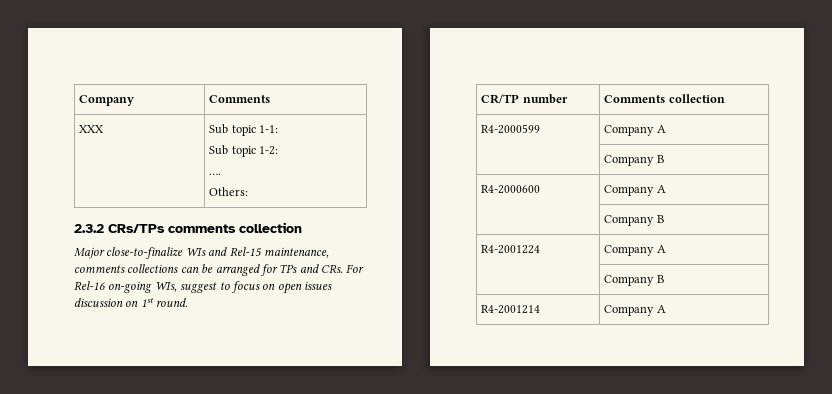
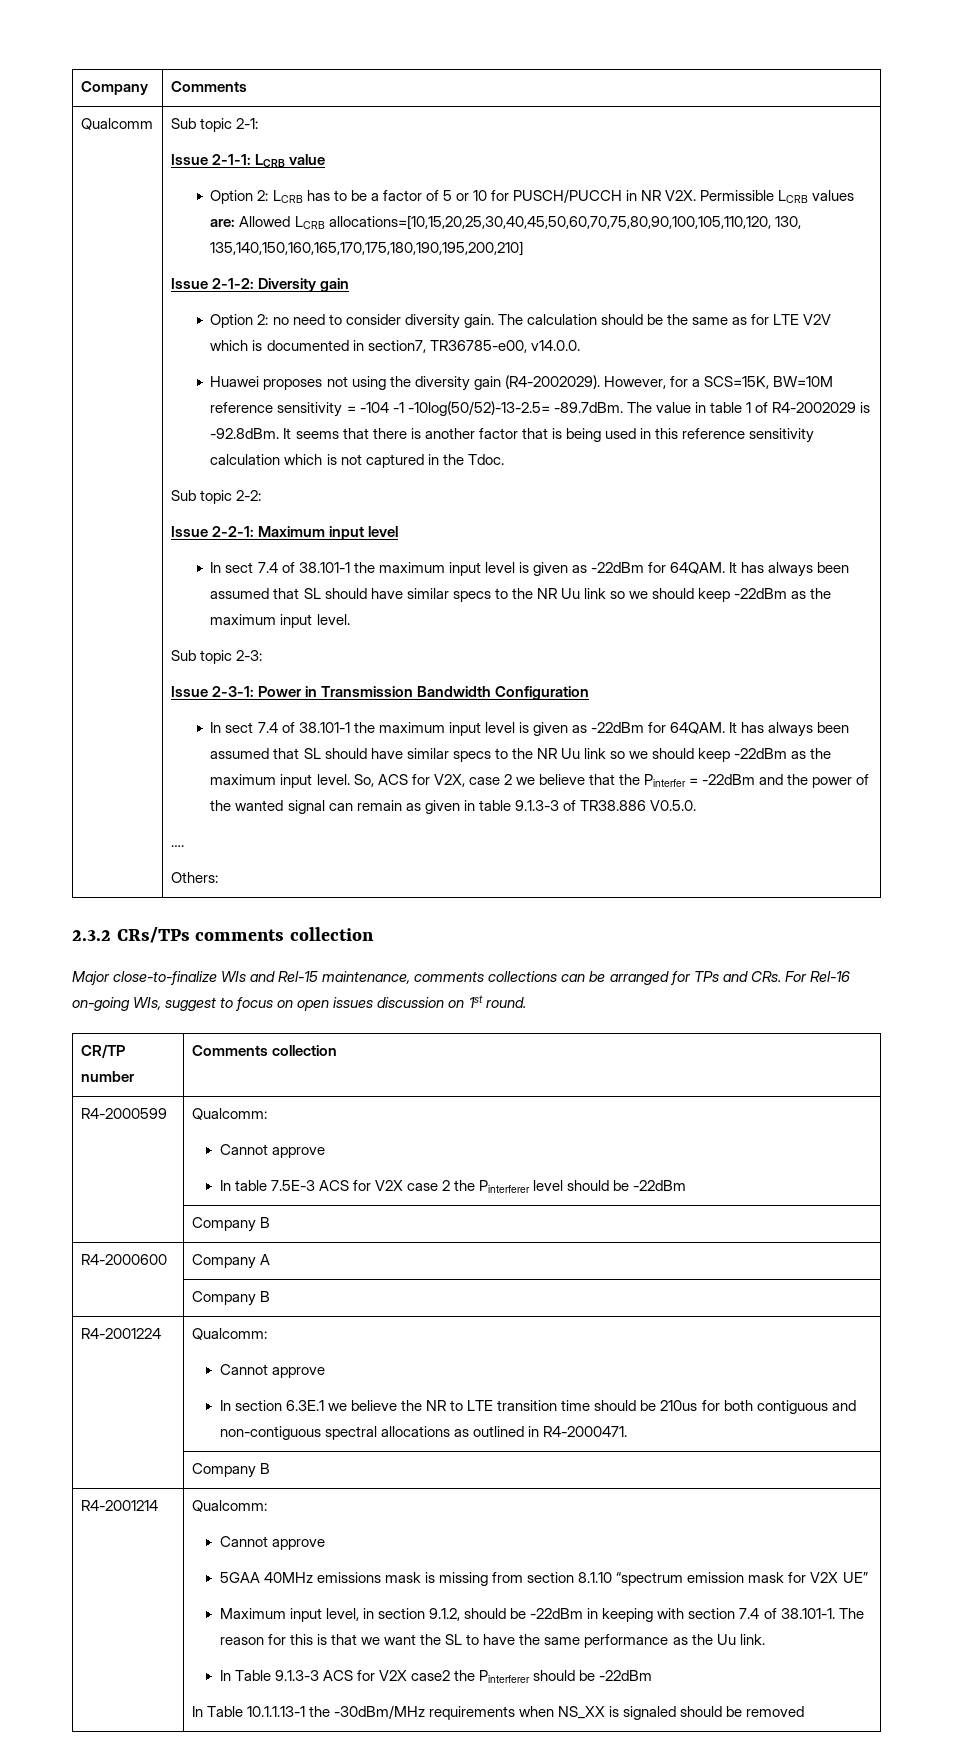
[79,125,105,133] [209,124,279,136] [209,145,279,157] XXX | Sub topic 1-1: // Sub topic 1-2: -> [80,118,153,130] [170,118,258,132] [170,154,325,167] [210,189,855,204] [210,215,801,230] [210,241,524,256] [170,278,349,292] [210,314,832,329] [210,340,580,353] [210,375,834,391] [210,401,871,417] [210,428,815,443] [210,454,504,468] [170,490,261,504] [170,526,398,540] [210,562,850,577] [210,588,832,602] [210,614,350,628] [170,650,262,664] [170,686,590,700] [210,722,850,737] [210,748,832,762] [210,774,870,788] [210,800,697,814] Qualcomm | Sub topic 2-1: // Issue 2-1-1: LCRB value // Option 2: LCRB has to be a factor of 5 or 10 for PUSCH/PUCCH in NR V2X. Permissible LCRB values are: Allowed LCRB allocations=[10,15,20,25,30,40,45,50,60,70,75,80,90,100,105,110,120, 130, 135,140,150,160,165,170,175,180,190,195,200,210] // Issue 2-1-2: Diversity gain // Option 2: no need to consider diversity gain. The calculation should be the same as for LTE V2V which is documented in section7, TR36785-e00, v14.0.0. // Huawei proposes not using the diversity gain (R4-2002029). However, for a SCS=15K, BW=10M reference sensitivity = -104 -1 -10log(50/52)-13-2.5= -89.7dBm. The value in table 1 of R4-2002029 is -92.8dBm. It seems that there is another factor that is being used in this reference sensitivity calculation which is not captured in the Tdoc. // Sub topic 2-2: // Issue 2-2-1: Maximum input level // In sect 7.4 of 38.101-1 the maximum input level is given as -22dBm for 64QAM. It has always been assumed that SL should have similar specs to the NR Uu link so we should keep -22dBm as the maximum input level. // Sub topic 2-3: // Issue 2-3-1: Power in Transmission Bandwidth Configuration // In sect 7.4 of 38.101-1 the maximum input level is given as -22dBm for 64QAM. It has always been assumed that SL should have similar specs to the NR Uu link so we should keep -22dBm as the maximum input level. So, ACS for V2X, case 2 we believe that the Pinterfer = -22dBm and the power of the wanted signal can remain as given in table 9.1.3-3 of TR38.886 V0.5.0.
[604,125,666,136] Company A -> [191,1108,267,1120] [219,1144,325,1158] [219,1180,687,1193] Qualcomm: // Cannot approve // In table 7.5E-3 ACS for V2X case 2 the Pinterferer level should be -22dBm
[604,245,666,256] [604,275,664,286] [481,305,541,314] [604,305,666,316] Company A // | Company B // R4-2001214 | Company A -> [191,1328,267,1340] [219,1364,325,1378] [219,1400,856,1414] [219,1426,628,1440] [191,1463,270,1478] [80,1500,158,1511] [191,1500,267,1512] [219,1536,325,1550] [219,1572,868,1586] [219,1608,864,1622] [219,1634,765,1648] [219,1670,653,1683] [191,1705,805,1720] Qualcomm: // Cannot approve // In section 6.3E.1 we believe the NR to LTE transition time should be 210us for both contiguous and non-contiguous spectral allocations as outlined in R4-2000471. // | Company B // R4-2001214 | Qualcomm: // Cannot approve // 5GAA 40MHz emissions mask is missing from section 8.1.10 “spectrum emission mask for V2X UE” // Maximum input level, in section 9.1.2, should be -22dBm in keeping with section 7.4 of 38.101-1. The reason for this is that we want the SL to have the same performance as the Uu link. // In Table 9.1.3-3 ACS for V2X case2 the Pinterferer should be -22dBm // In Table 10.1.1.13-1 the -30dBm/MHz requirements when NS_XX is signaled should be removed

